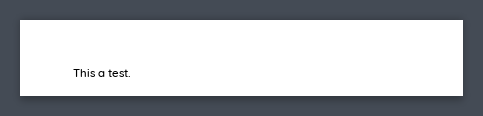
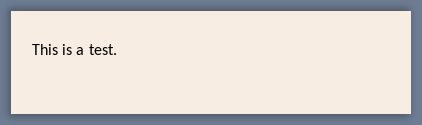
(96, 73) none -> [62,44,73,55] is

